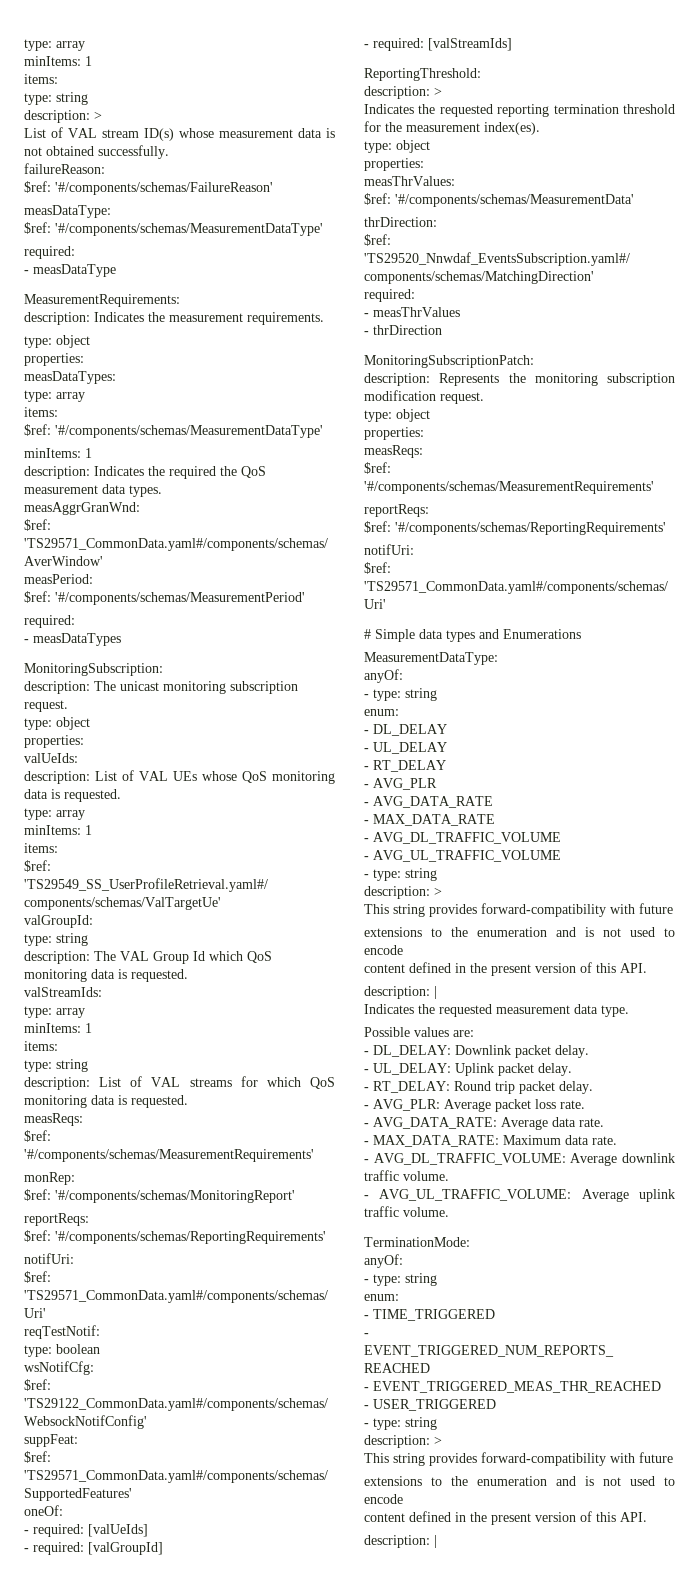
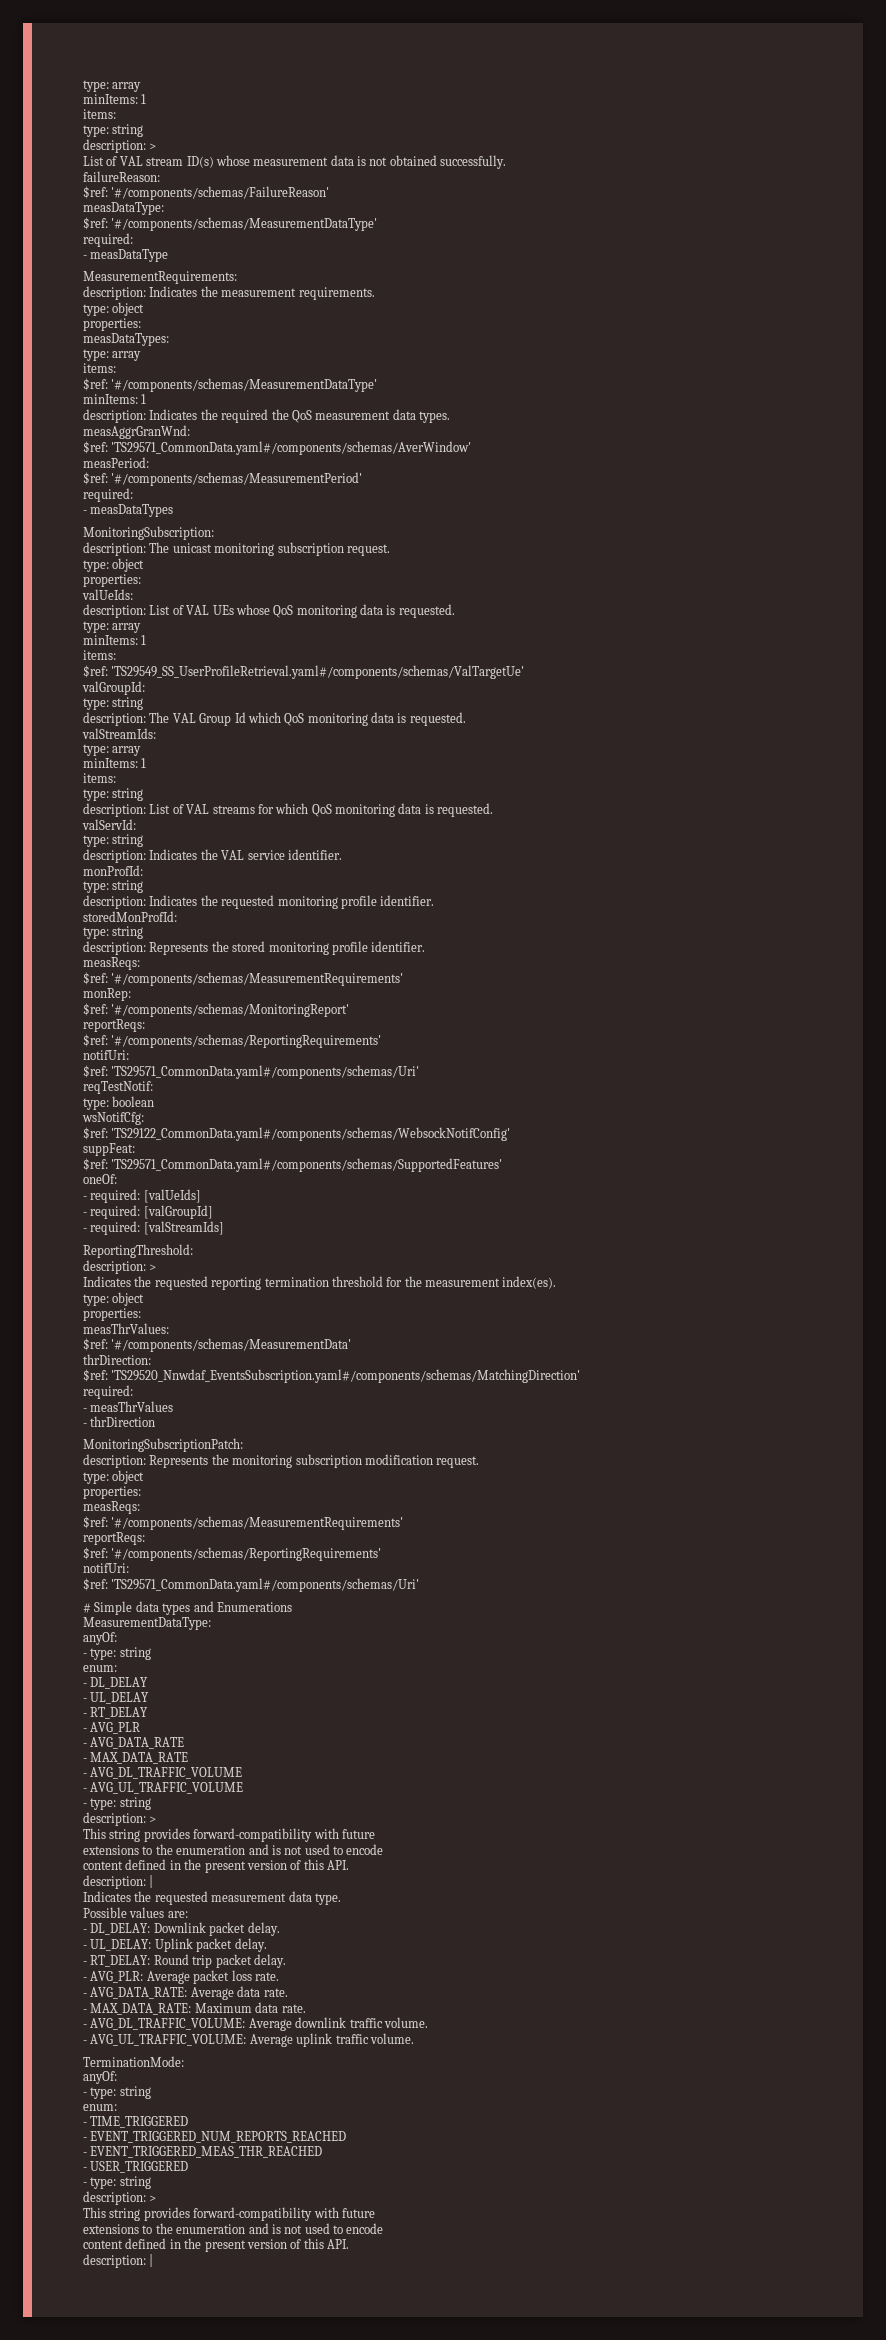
(188, 1101) none -> [82,819,136,830] [83,834,144,847] [83,849,342,863] [83,865,143,876] [83,880,144,893] [83,895,435,909] [83,911,177,922] [83,926,144,939] [83,941,426,955] // valServId: // type: string // description: Indicates the VAL service identifier. // monProfId: // type: string // description: Indicates the requested monitoring profile identifier. // storedMonProfId: // type: string // description: Represents the stored monitoring profile identifier.

